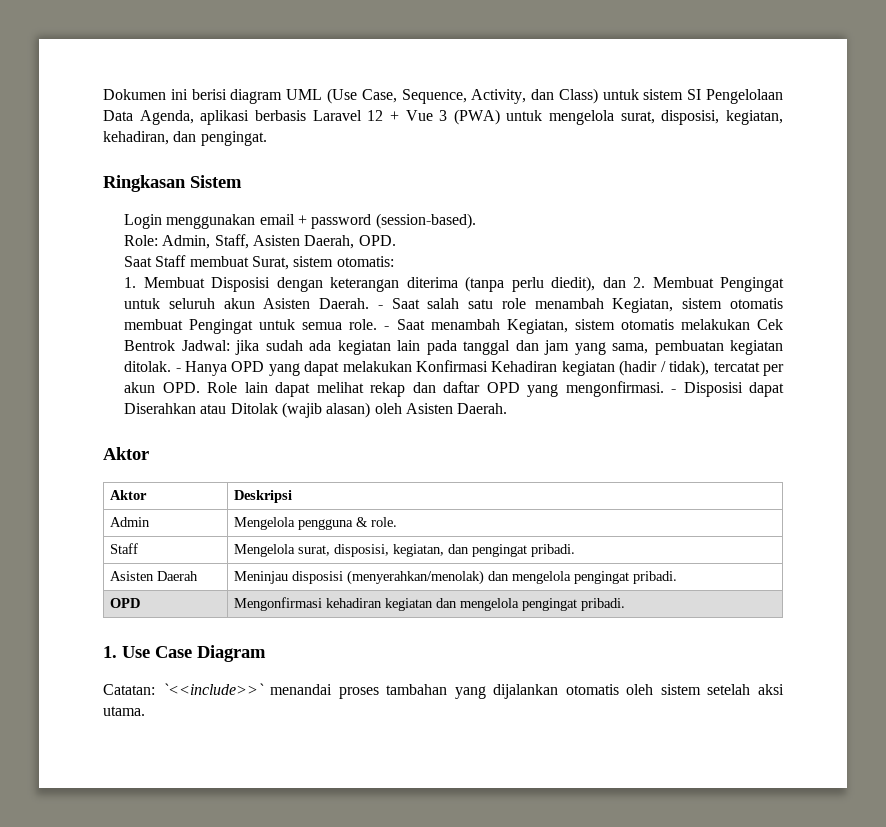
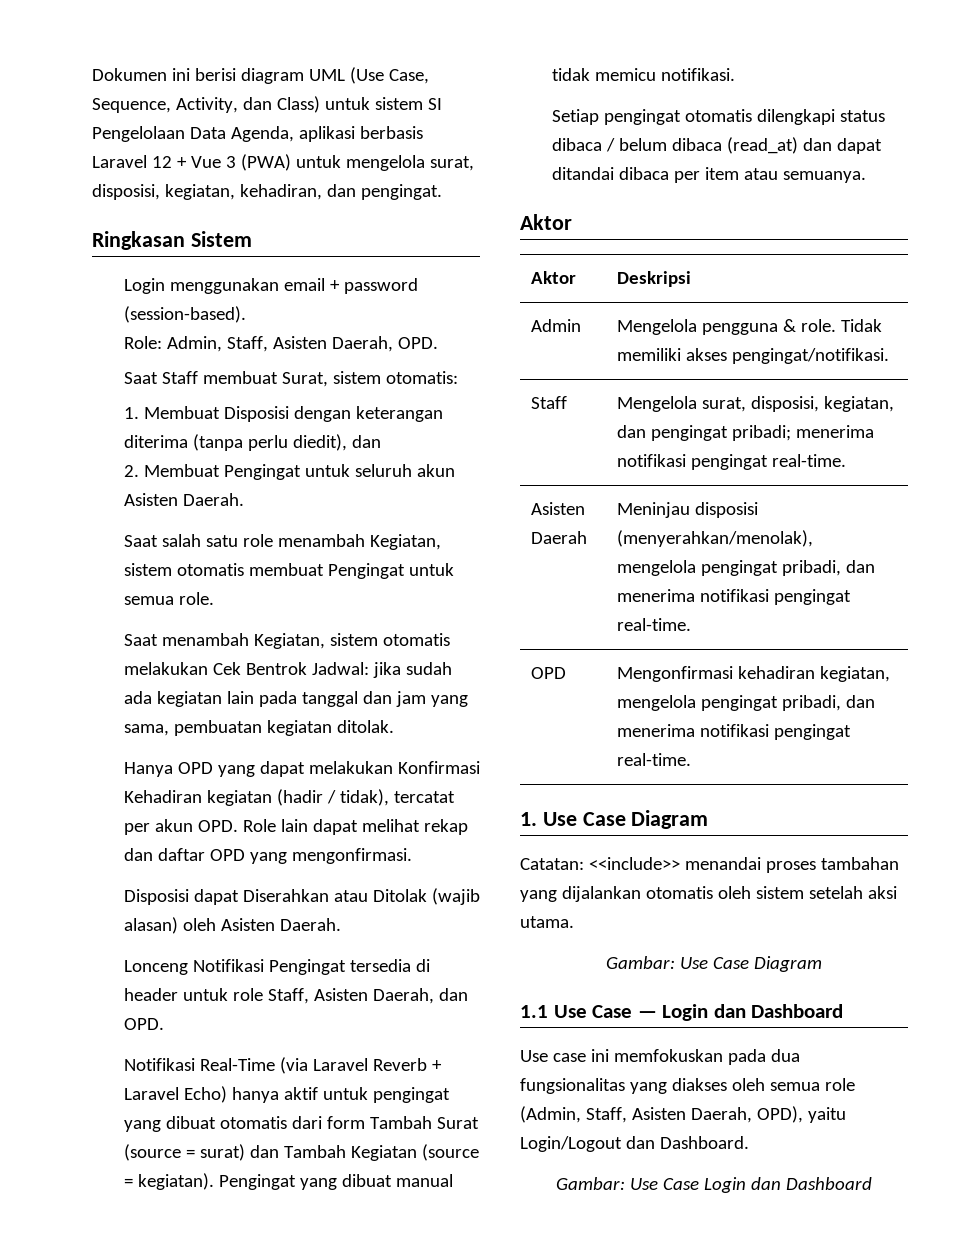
(626, 282) none -> (381, 441) //
[377,305,383,309] - -> (244, 499) //
[384,326,390,330] - -> (214, 598) //
[175,368,181,372] - -> (394, 726) //
[671,389,677,393] - -> (412, 856) //
(508, 408) none -> [123,959,430,975] [123,988,468,1004] [123,1018,164,1030] [123,1057,442,1074] [123,1086,450,1103] [123,1116,479,1132] [123,1144,479,1161] [123,1173,453,1190] [551,68,735,81] [551,109,885,125] [551,137,882,154] [551,167,866,183] // Lonceng Notifikasi Pengingat tersedia di header untuk role Staff, Asisten Daerah, dan OPD. // Notifikasi Real-Time (via Laravel Reverb + Laravel Echo) hanya aktif untuk pengingat yang dibuat otomatis dari form Tambah Surat (source = surat) dan Tambah Kegiatan (source = kegiatan). Pengingat yang dibuat manual tidak memicu notifikasi. // Setiap pengingat otomatis dilengkapi status dibaca / belum dibaca (read_at) dan dapat ditandai dibaca per item atau semuanya.
(398, 522) none -> [841,319,883,332] [617,348,890,364] Tidak memiliki akses pengingat/notifikasi.
[531,544,576,557] pribadi. -> [732,425,875,441] [617,454,847,470] pribadi; menerima notifikasi pengingat real-time.
[347,570,678,585] [110,598,141,608] [234,597,626,611] (menyerahkan/menolak) dan mengelola pengingat pribadi. // OPD | Mengonfirmasi kehadiran kegiatan dan mengelola pengingat pribadi. -> [617,530,814,547] [617,560,876,576] [617,589,852,605] [617,618,692,631] [531,667,567,679] [617,666,891,682] [617,695,876,711] [617,724,852,740] [617,753,692,766] (menyerahkan/menolak), mengelola pengingat pribadi, dan menerima notifikasi pengingat real-time. // OPD | Mengonfirmasi kehadiran kegiatan, mengelola pengingat pribadi, dan menerima notifikasi pengingat real-time.
[162,683,264,695] `<<include>>` -> [588,857,680,870] <<include>>
(145, 711) none -> [606,956,822,972] [520,1004,844,1021] [520,1049,800,1065] [520,1078,855,1094] [520,1106,846,1123] [520,1136,749,1152] [556,1177,872,1193] // Gambar: Use Case Diagram // 1.1 Use Case — Login dan Dashboard // Use case ini memfokuskan pada dua fungsionalitas yang diakses oleh semua role (Admin, Staff, Asisten Daerah, OPD), yaitu Login/Logout dan Dashboard. // Gambar: Use Case Login dan Dashboard

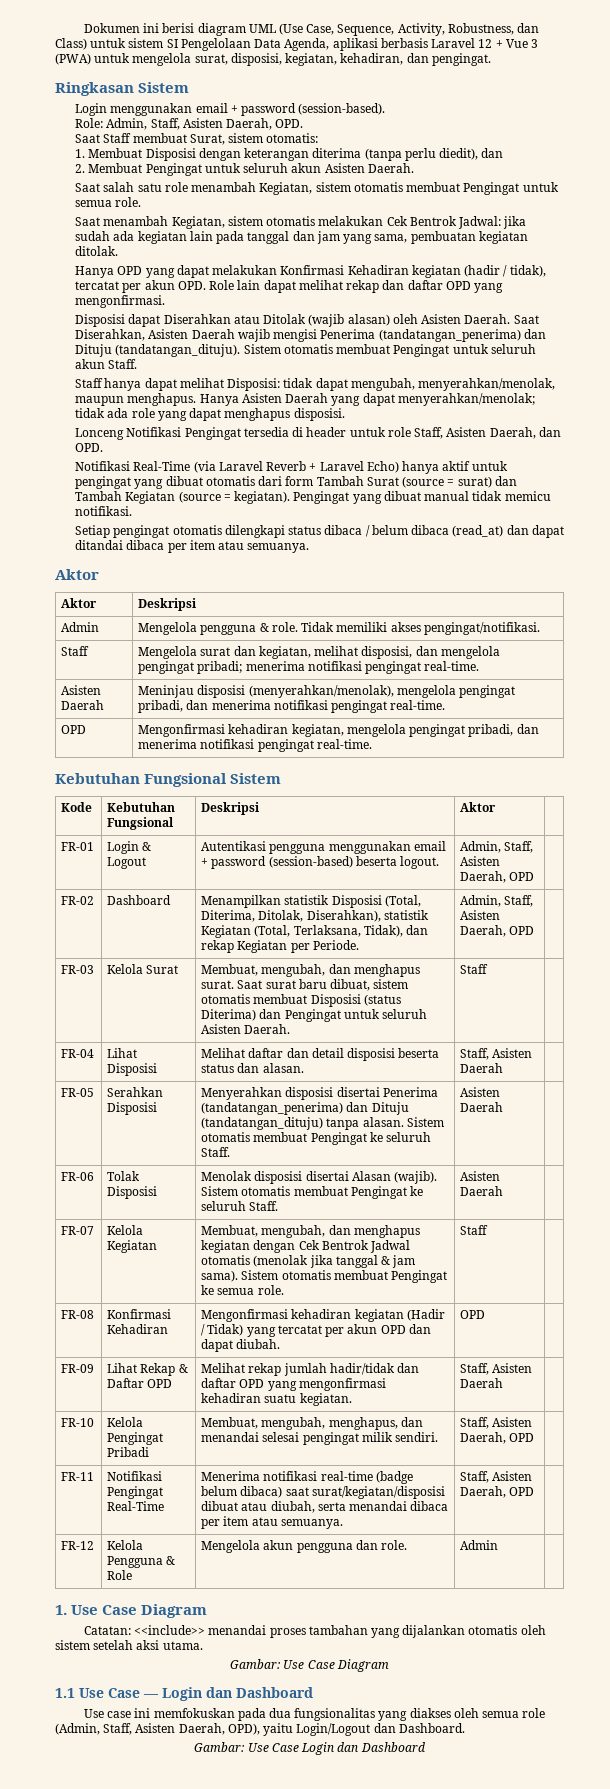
(238, 105) none -> [447,23,514,35] Robustness,
(341, 924) none -> [513,315,539,324] [75,329,546,342] [75,344,536,357] [75,359,138,369] [75,378,556,391] [75,393,535,406] [75,408,345,421] Saat Diserahkan, Asisten Daerah wajib mengisi Penerima (tandatangan_penerima) dan Dituju (tandatangan_dituju). Sistem otomatis membuat Pengingat untuk seluruh akun Staff. // Staff hanya dapat melihat Disposisi: tidak dapat mengubah, menyerahkan/menolak, maupun menghapus. Hanya Asisten Daerah yang dapat menyerahkan/menolak; tidak ada role yang dapat menghapus disposisi.
[702,396,895,412] [617,425,647,438] surat, disposisi, kegiatan, dan -> [200,646,500,659] surat dan kegiatan, melihat disposisi, dan mengelola
(692, 759) none -> [55,773,282,787] [61,802,93,812] [107,802,176,812] [107,817,175,830] [201,802,261,815] [460,802,497,812] [61,842,95,851] [107,841,152,854] [107,857,147,869] [201,841,446,854] [201,856,440,869] [460,841,534,853] [460,856,501,866] [460,871,535,883] [61,896,95,905] [107,895,172,905] [201,895,421,908] [201,910,429,922] [201,925,429,938] [201,940,359,953] [460,895,534,907] [460,910,501,920] [460,925,535,937] [61,965,95,974] [107,964,179,974] [201,964,420,977] [201,979,409,991] [201,994,401,1007] [201,1009,428,1022] [201,1024,291,1034] [460,964,489,974] [61,1049,95,1058] [107,1048,138,1058] [107,1063,158,1076] [201,1048,440,1061] [201,1063,304,1073] [460,1048,533,1060] [460,1063,504,1073] [61,1088,95,1097] [107,1087,164,1097] [107,1102,158,1115] [201,1087,438,1100] [201,1102,409,1115] [201,1117,444,1130] [201,1132,432,1145] [201,1147,231,1157] [460,1087,501,1097] [460,1102,504,1112] [61,1172,95,1181] [107,1171,141,1181] [107,1186,158,1199] [201,1171,438,1184] [201,1186,424,1199] [201,1201,279,1211] [460,1171,501,1181] [460,1186,504,1196] [61,1226,95,1235] [107,1225,144,1235] [107,1240,158,1253] [201,1225,420,1238] [201,1240,411,1253] [201,1255,416,1268] [201,1270,448,1283] [201,1285,284,1295] [460,1225,489,1235] [61,1310,95,1319] [107,1309,172,1319] [107,1324,169,1334] [201,1309,445,1322] [201,1324,431,1337] [201,1339,281,1352] [460,1310,486,1319] [61,1364,95,1373] [107,1363,188,1376] [107,1378,173,1388] [201,1363,420,1376] [201,1378,386,1391] [201,1393,352,1406] [460,1363,533,1375] [460,1378,504,1388] [61,1418,95,1427] [107,1417,144,1427] [107,1432,164,1445] [107,1447,150,1457] [201,1417,423,1430] [201,1432,439,1445] [460,1417,533,1429] [460,1432,535,1444] [61,1472,95,1481] [107,1471,163,1481] [107,1486,164,1499] [107,1501,165,1511] [201,1471,413,1484] [201,1486,445,1499] [201,1501,449,1513] [201,1516,343,1529] [460,1471,533,1483] [460,1486,535,1498] [61,1541,95,1550] [107,1540,144,1550] [107,1556,176,1568] [107,1570,133,1580] [201,1540,408,1553] [460,1540,499,1550] // Kebutuhan Fungsional Sistem // Kode | Kebutuhan Fungsional | Deskripsi | Aktor | // FR-01 | Login & Logout | Autentikasi pengguna menggunakan email + password (session-based) beserta logout. | Admin, Staff, Asisten Daerah, OPD | // FR-02 | Dashboard | Menampilkan statistik Disposisi (Total, Diterima, Ditolak, Diserahkan), statistik Kegiatan (Total, Terlaksana, Tidak), dan rekap Kegiatan per Periode. | Admin, Staff, Asisten Daerah, OPD | // FR-03 | Kelola Surat | Membuat, mengubah, dan menghapus surat. Saat surat baru dibuat, sistem otomatis membuat Disposisi (status Diterima) dan Pengingat untuk seluruh Asisten Daerah. | Staff | // FR-04 | Lihat Disposisi | Melihat daftar dan detail disposisi beserta status dan alasan. | Staff, Asisten Daerah | // FR-05 | Serahkan Disposisi | Menyerahkan disposisi disertai Penerima (tandatangan_penerima) dan Dituju (tandatangan_dituju) tanpa alasan. Sistem otomatis membuat Pengingat ke seluruh Staff. | Asisten Daerah | // FR-06 | Tolak Disposisi | Menolak disposisi disertai Alasan (wajib). Sistem otomatis membuat Pengingat ke seluruh Staff. | Asisten Daerah | // FR-07 | Kelola Kegiatan | Membuat, mengubah, dan menghapus kegiatan dengan Cek Bentrok Jadwal otomatis (menolak jika tanggal & jam sama). Sistem otomatis membuat Pengingat ke semua role. | Staff | // FR-08 | Konfirmasi Kehadiran | Mengonfirmasi kehadiran kegiatan (Hadir / Tidak) yang tercatat per akun OPD dan dapat diubah. | OPD | // FR-09 | Lihat Rekap & Daftar OPD | Melihat rekap jumlah hadir/tidak dan daftar OPD yang mengonfirmasi kehadiran suatu kegiatan. | Staff, Asisten Daerah | // FR-10 | Kelola Pengingat Pribadi | Membuat, mengubah, menghapus, dan menandai selesai pengingat milik sendiri. | Staff, Asisten Daerah, OPD | // FR-11 | Notifikasi Pengingat Real-Time | Menerima notifikasi real-time (badge belum dibaca) saat surat/kegiatan/disposisi dibuat atau diubah, serta menandai dibaca per item atau semuanya. | Staff, Asisten Daerah, OPD | // FR-12 | Kelola Pengguna & Role | Mengelola akun pengguna dan role. | Admin |

